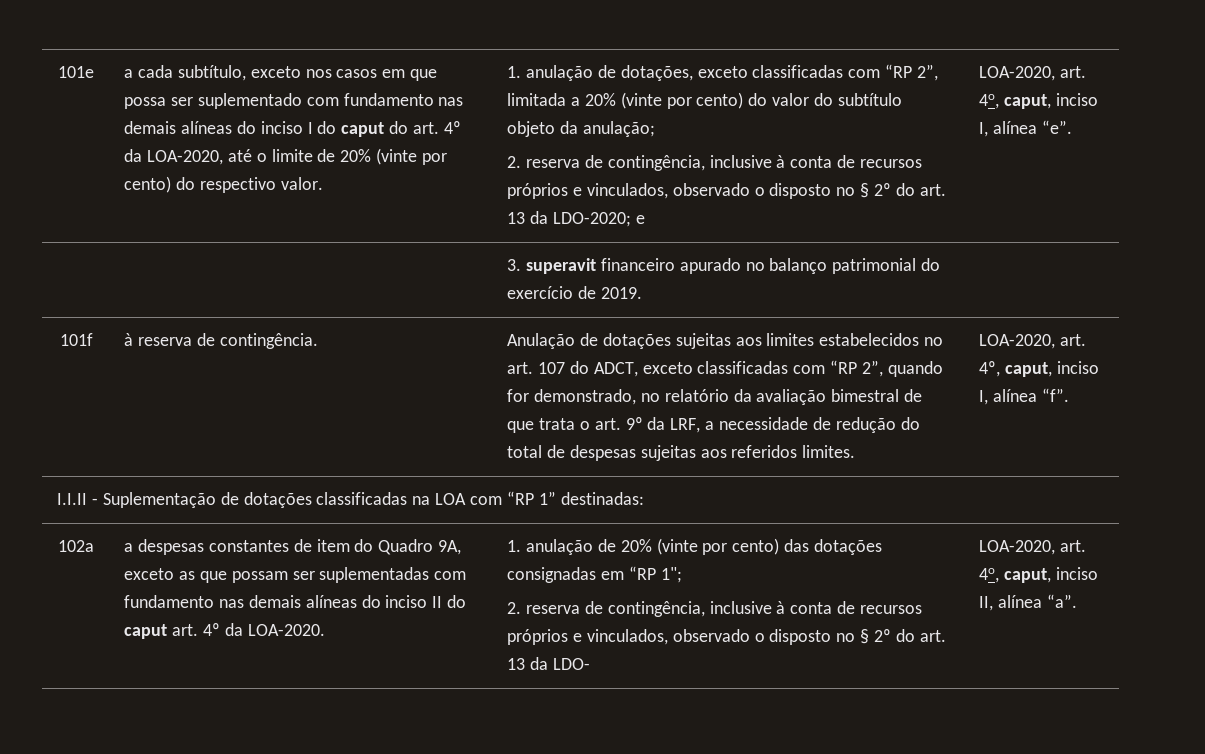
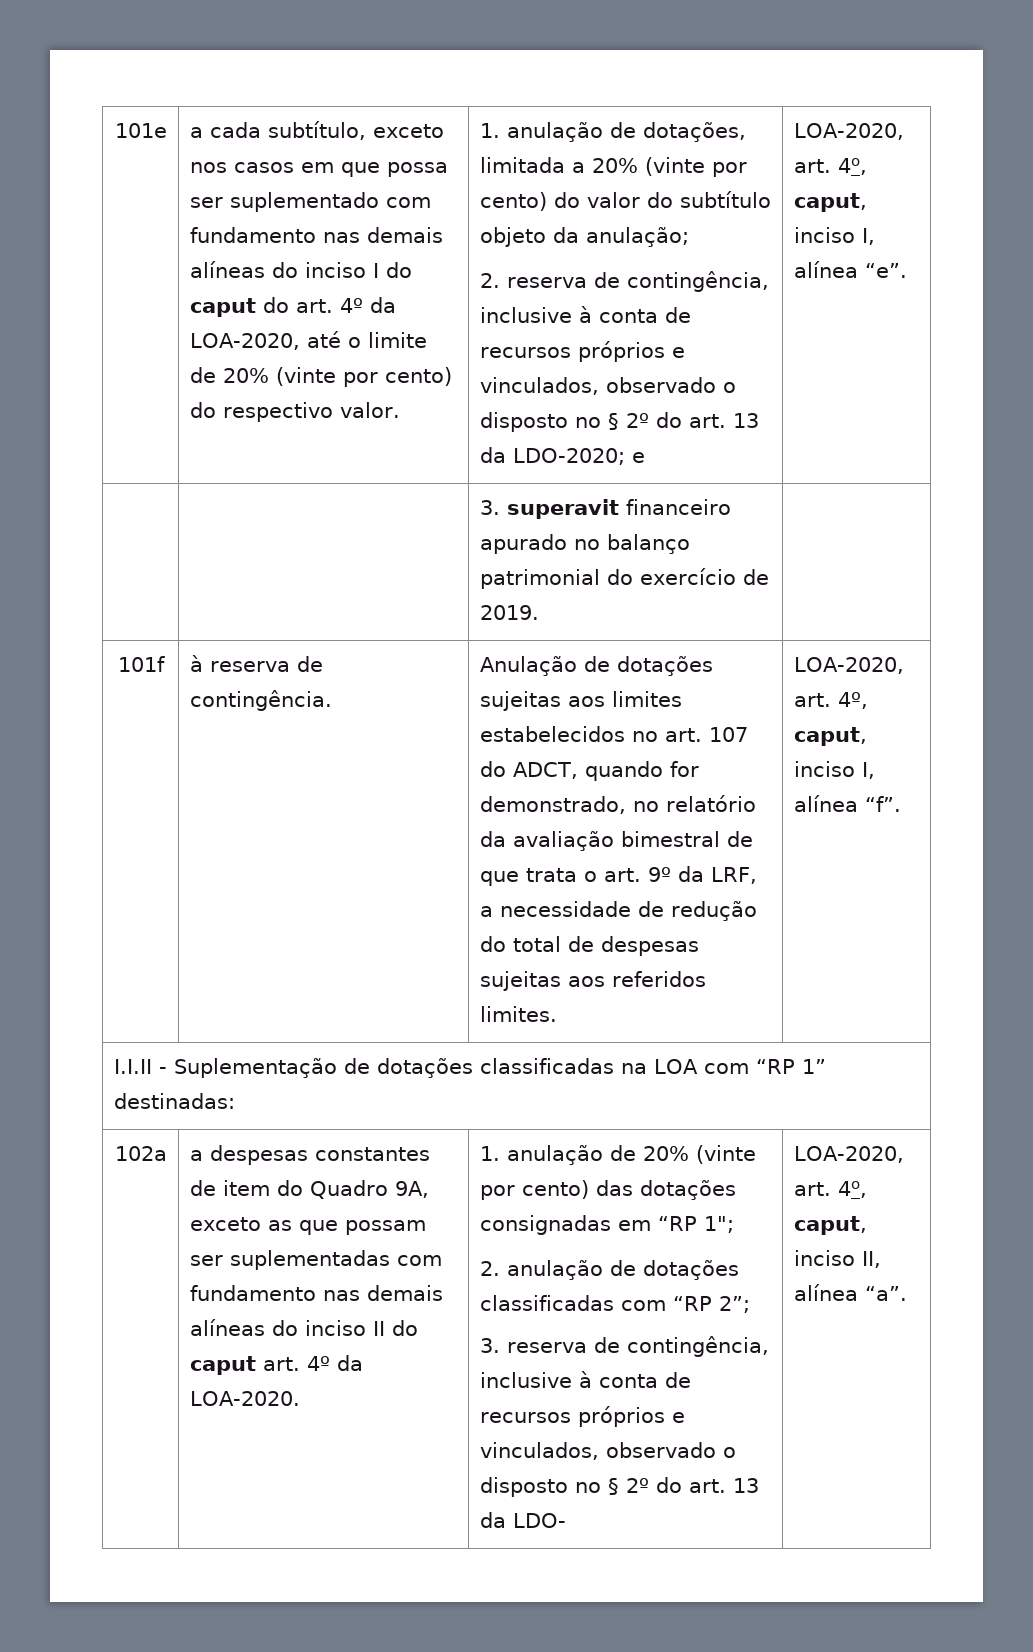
[697,64,938,81] exceto classificadas com “RP 2”, -> (746, 132) none
[642,360,883,377] exceto classificadas com “RP 2”, -> (578, 770) none
(522, 608) none -> [506,1260,739,1280] [479,1295,750,1313] [479,1338,500,1353] anulação de dotações classificadas com “RP 2”; // 3.

